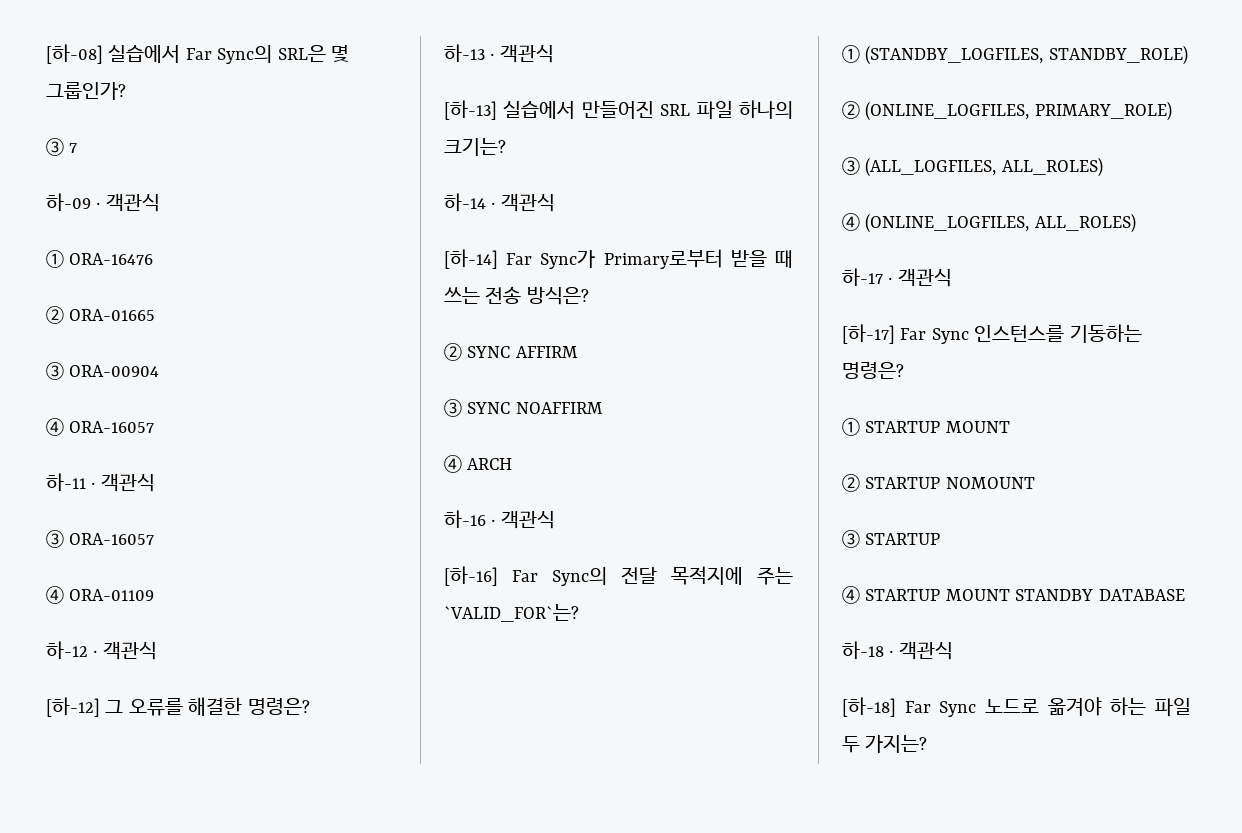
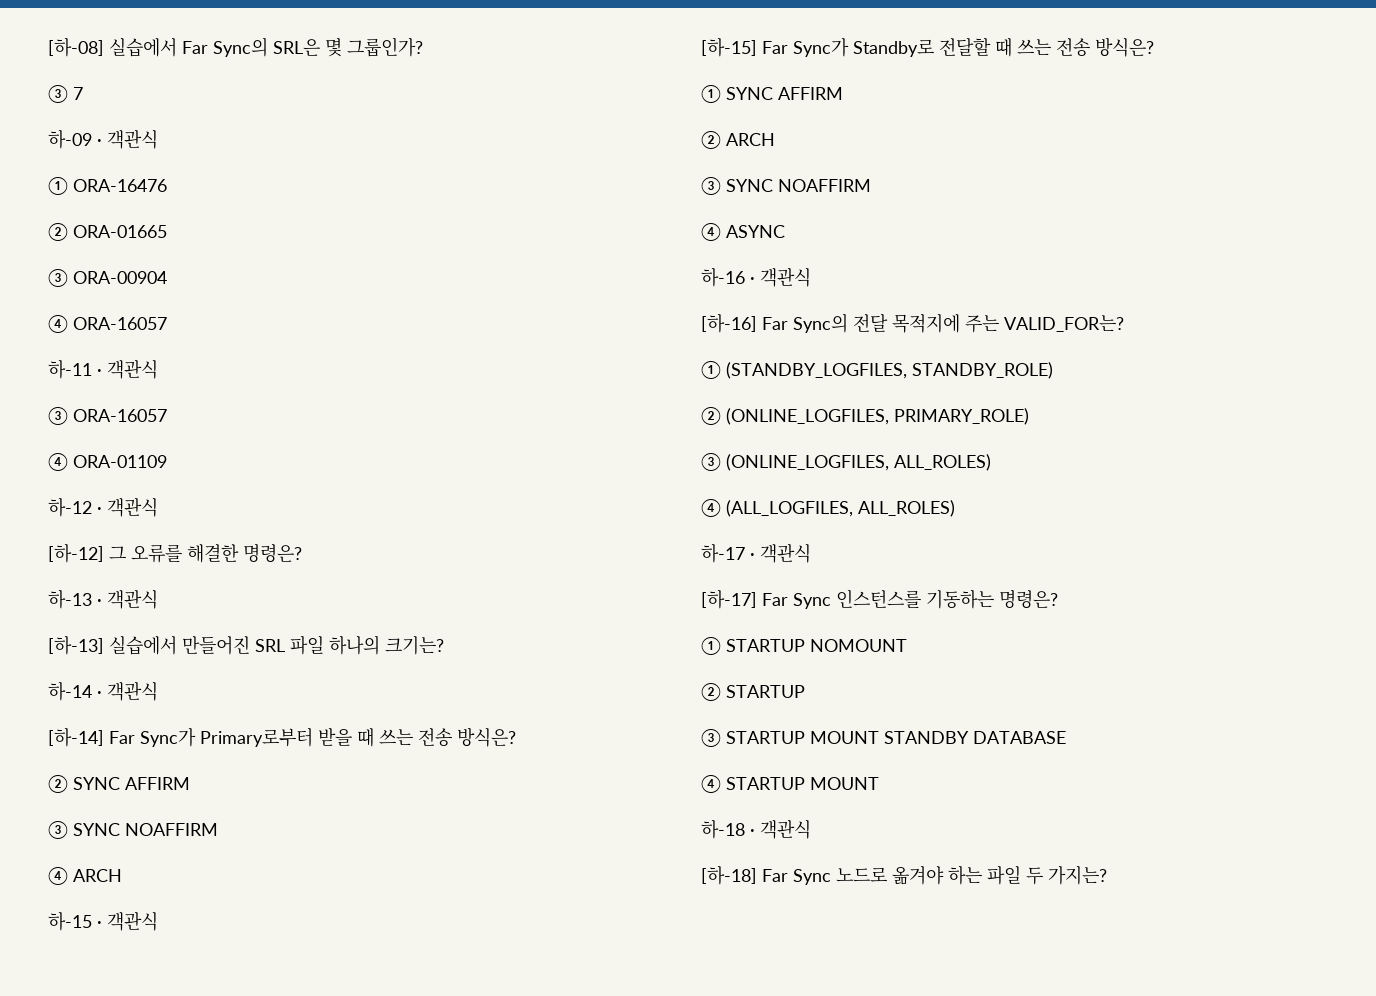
(513, 464) none -> [48,912,158,931] [701,37,1154,57] [701,85,843,103] [701,131,775,149] [701,177,871,195] [701,223,785,241] // 하-15 · 객관식 // [하-15] Far Sync가 Standby로 전달할 때 쓰는 전송 방식은? // ① SYNC AFFIRM // ② ARCH // ③ SYNC NOAFFIRM // ④ ASYNC
[444,604,579,622] `VALID_FOR`는? -> [1004,315,1124,332] VALID_FOR는?
[865,157,997,177] (ALL_LOGFILES, -> [726,454,889,471] (ONLINE_LOGFILES,
[865,213,1030,233] (ONLINE_LOGFILES, -> [726,500,853,517] (ALL_LOGFILES,
[945,421,1010,433] MOUNT -> [810,639,907,652] NOMOUNT
[945,477,1035,489] NOMOUNT -> (805, 691) none
(941, 539) none -> [810,731,1066,744] MOUNT STANDBY DATABASE
[1015,589,1185,601] STANDBY DATABASE -> (879, 783) none

